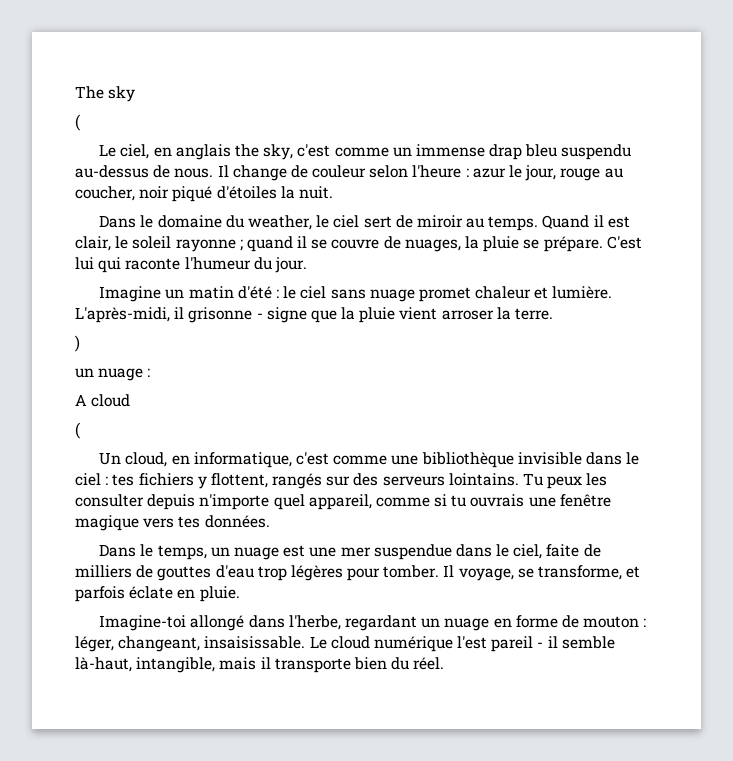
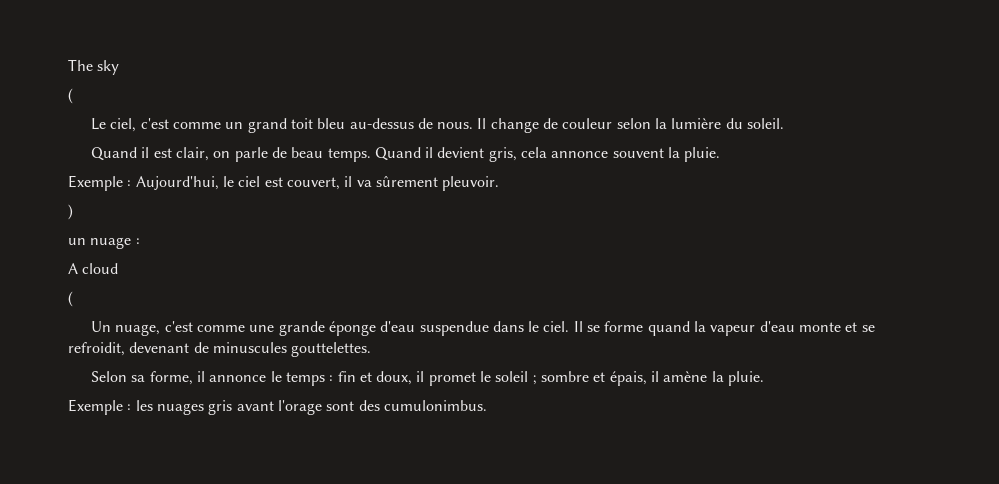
[153,144,632,160] en anglais the sky, c'est comme un immense drap bleu suspendu -> [140,118,346,133] c'est comme un grand toit bleu
[412,165,623,181] [75,186,333,202] [99,215,630,231] [75,236,642,252] [75,257,307,273] [99,286,613,302] [75,307,554,323] l'heure : azur le jour, rouge au coucher, noir piqué d'étoiles la nuit. // Dans le domaine du weather, le ciel sert de miroir au temps. Quand il est clair, le soleil rayonne ; quand il se couvre de nuages, la pluie se prépare. C'est lui qui raconte l'humeur du jour. // Imagine un matin d'été : le ciel sans nuage promet chaleur et lumière. L'après-midi, il grisonne - signe que la pluie vient arroser la terre. -> [655,118,785,129] [90,147,721,162] [68,175,500,191] la lumière du soleil. // Quand il est clair, on parle de beau temps. Quand il devient gris, cela annonce souvent la pluie. // Exemple : Aujourd'hui, le ciel est couvert, il va sûrement pleuvoir.
[125,452,640,468] [75,473,608,489] [75,494,611,510] [75,515,270,531] [99,544,601,560] [75,565,641,581] [75,586,240,602] [99,615,647,631] [75,636,615,652] [75,657,445,673] cloud, en informatique, c'est comme une bibliothèque invisible dans le ciel : tes fichiers y flottent, rangés sur des serveurs lointains. Tu peux les consulter depuis n'importe quel appareil, comme si tu ouvrais une fenêtre magique vers tes données. // Dans le temps, un nuage est une mer suspendue dans le ciel, faite de milliers de gouttes d'eau trop légères pour tomber. Il voyage, se transforme, et parfois éclate en pluie. // Imagine-toi allongé dans l'herbe, regardant un nuage en forme de mouton : léger, changeant, insaisissable. Le cloud numérique l'est pareil - il semble là-haut, intangible, mais il transporte bien du réel. -> [115,321,875,336] [68,342,372,357] [90,371,764,386] [68,399,487,415] nuage, c'est comme une grande éponge d'eau suspendue dans le ciel. Il se forme quand la vapeur d'eau monte et se refroidit, devenant de minuscules gouttelettes. // Selon sa forme, il annonce le temps : fin et doux, il promet le soleil ; sombre et épais, il amène la pluie. // Exemple : les nuages gris avant l'orage sont des cumulonimbus.

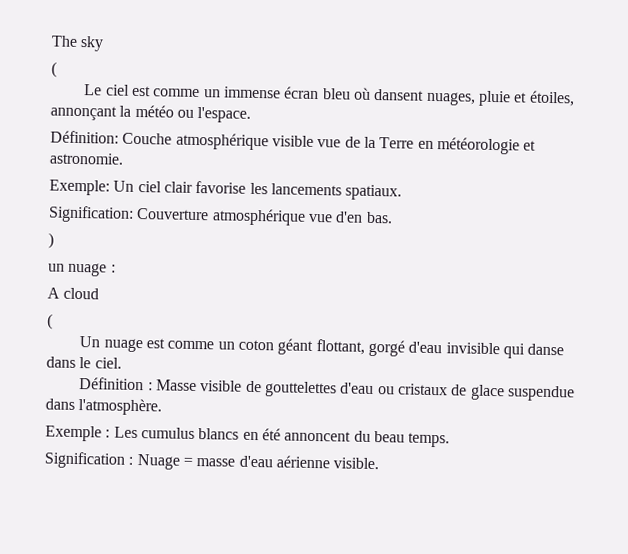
[110,118,785,133] [90,147,721,162] [68,175,500,191] ciel, c'est comme un grand toit bleu au-dessus de nous. Il change de couleur selon la lumière du soleil. // Quand il est clair, on parle de beau temps. Quand il devient gris, cela annonce souvent la pluie. // Exemple : Aujourd'hui, le ciel est couvert, il va sûrement pleuvoir. -> [105,84,575,107] [50,104,252,123] [50,130,537,155] [49,152,124,165] [49,179,403,201] [48,205,393,226] ciel est comme un immense écran bleu où dansent nuages, pluie et étoiles, annonçant la météo ou l'espace. // Définition: Couche atmosphérique visible vue de la Terre en météorologie et astronomie. // Exemple: Un ciel clair favorise les lancements spatiaux. // Signification: Couverture atmosphérique vue d'en bas.
[115,321,875,336] [68,342,372,357] [90,371,764,386] [68,399,487,415] nuage, c'est comme une grande éponge d'eau suspendue dans le ciel. Il se forme quand la vapeur d'eau monte et se refroidit, devenant de minuscules gouttelettes. // Selon sa forme, il annonce le temps : fin et doux, il promet le soleil ; sombre et épais, il amène la pluie. // Exemple : les nuages gris avant l'orage sont des cumulonimbus. -> [103,338,565,359] [46,356,122,369] [79,377,575,402] [45,398,163,416] [45,425,451,448] [44,451,380,470] nuage est comme un coton géant flottant, gorgé d'eau invisible qui danse dans le ciel. // Définition : Masse visible de gouttelettes d'eau ou cristaux de glace suspendue dans l'atmosphère. // Exemple : Les cumulus blancs en été annoncent du beau temps. // Signification : Nuage = masse d'eau aérienne visible.

